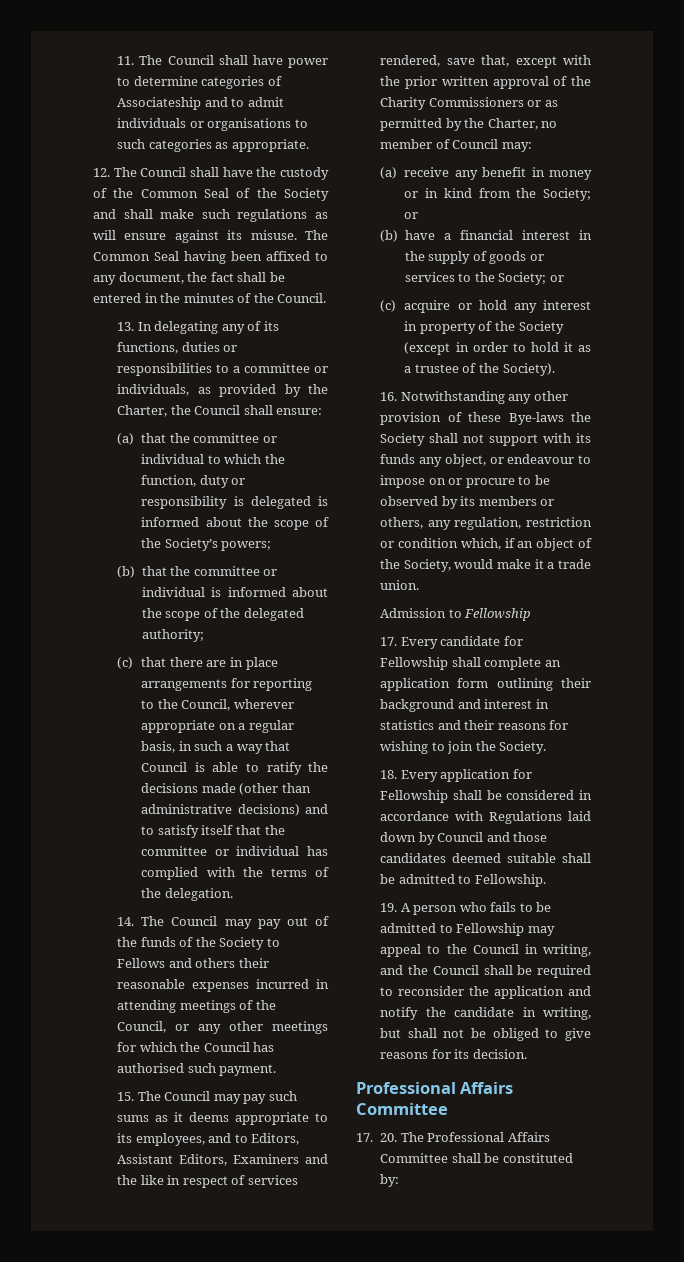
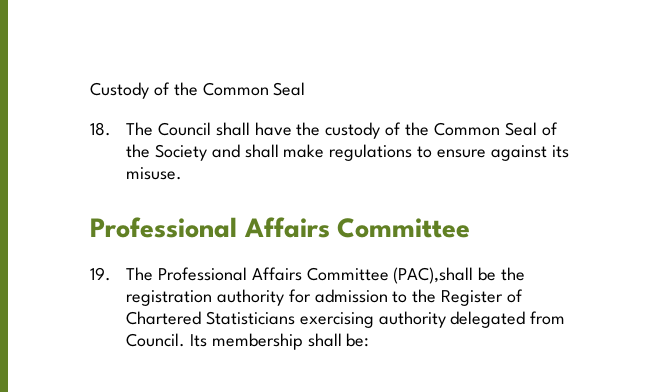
[117,55,328,68] [117,76,282,89] [117,97,284,110] [117,118,308,131] [117,139,309,152] [93,168,110,177] 11. The Council shall have power to determine categories of Associateship and to admit individuals or organisations to such categories as appropriate. // 12. -> [90,82,306,99] [90,122,111,136] Custody of the Common Seal // 18.
[201,209,328,222] [93,230,116,240] such regulations as will -> [329,144,433,161] regulations to
[305,230,328,240] [93,251,328,264] [93,272,285,285] [93,293,327,303] [117,321,279,334] [117,342,238,354] [117,363,328,376] [117,384,329,397] [117,405,323,417] [117,433,277,445] [141,454,285,464] [141,475,246,488] [141,496,328,509] [141,517,329,530] [141,538,272,551] [117,566,278,578] [141,587,328,597] [141,608,304,621] [141,629,204,642] [117,657,278,670] [141,678,313,691] [141,699,294,711] [141,720,294,733] [141,741,291,754] [141,762,328,775] [141,783,311,795] [141,804,328,816] [141,825,285,838] [141,846,328,856] [141,867,329,880] [141,888,233,901] [117,916,329,929] [117,937,280,950] [117,958,269,968] [117,979,329,992] [117,1000,276,1013] [117,1021,328,1034] [117,1042,275,1052] [117,1063,277,1076] [117,1091,297,1104] [117,1112,328,1125] [117,1133,300,1146] [117,1154,328,1166] [117,1175,298,1188] [380,55,591,68] [380,76,591,89] [380,97,558,110] [380,118,558,131] [380,139,532,152] [380,167,592,180] [404,188,591,201] [404,212,419,219] [380,230,592,242] [404,251,544,264] [404,272,564,285] [380,300,591,313] [404,321,564,334] [404,342,591,355] [404,363,555,376] [380,391,568,404] [380,412,591,425] [380,433,591,446] [380,454,591,467] [380,475,550,488] [380,496,555,509] [380,517,592,530] [380,538,592,551] [380,559,591,572] [380,580,420,590] [380,608,532,621] [380,636,523,649] [380,657,561,670] [380,678,591,691] [380,699,549,712] [380,720,569,730] [380,741,547,754] [380,769,532,782] [380,790,592,803] [380,811,591,824] [380,832,548,845] [380,853,591,863] [380,874,546,887] [380,902,552,915] [380,923,555,936] [380,944,591,957] [380,965,591,978] [380,986,591,999] [380,1007,591,1020] [380,1028,591,1041] [380,1049,527,1059] The Common Seal having been affixed to any document, the fact shall be entered in the minutes of the Council. // 13. In delegating any of its functions, duties or responsibilities to a committee or individuals, as provided by the Charter, the Council shall ensure: // (a) that the committee or individual to which the function, duty or responsibility is delegated is informed about the scope of the Society’s powers; // (b) that the committee or individual is informed about the scope of the delegated authority; // (c) that there are in place arrangements for reporting to the Council, wherever appropriate on a regular basis, in such a way that Council is able to ratify the decisions made (other than administrative decisions) and to satisfy itself that the committee or individual has complied with the terms of the delegation. // 14. The Council may pay out of the funds of the Society to Fellows and others their reasonable expenses incurred in attending meetings of the Council, or any other meetings for which the Council has authorised such payment. // 15. The Council may pay such sums as it deems appropriate to its employees, and to Editors, Assistant Editors, Examiners and the like in respect of services rendered, save that, except with the prior written approval of the Charity Commissioners or as permitted by the Charter, no member of Council may: // (a) receive any benefit in money or in kind from the Society; or // (b) have a financial interest in the supply of goods or services to the Society; or // (c) acquire or hold any interest in property of the Society (except in order to hold it as a trustee of the Society). // 16. Notwithstanding any other provision of these Bye-laws the Society shall not support with its funds any object, or endeavour to impose on or procure to be observed by its members or others, any regulation, restriction or condition which, if an object of the Society, would make it a trade union. // Admission to Fellowship // 17. Every candidate for Fellowship shall complete an application form outlining their background and interest in statistics and their reasons for wishing to join the Society. // 18. Every application for Fellowship shall be considered in accordance with Regulations laid down by Council and those candidates deemed suitable shall be admitted to Fellowship. // 19. A person who fails to be admitted to Fellowship may appeal to the Council in writing, and the Council shall be required to reconsider the application and notify the candidate in writing, but shall not be obliged to give reasons for its decision. -> (182, 173) none
[356,1133,398,1142] 17. 20. -> [90,267,111,281] 19.
[451,1153,573,1163] [380,1174,400,1187] shall be constituted by: -> [393,267,526,284] [125,289,524,306] [125,311,566,328] [125,333,370,350] (PAC),shall be the registration authority for admission to the Register of Chartered Statisticians exercising authority delegated from Council. Its membership shall be:

